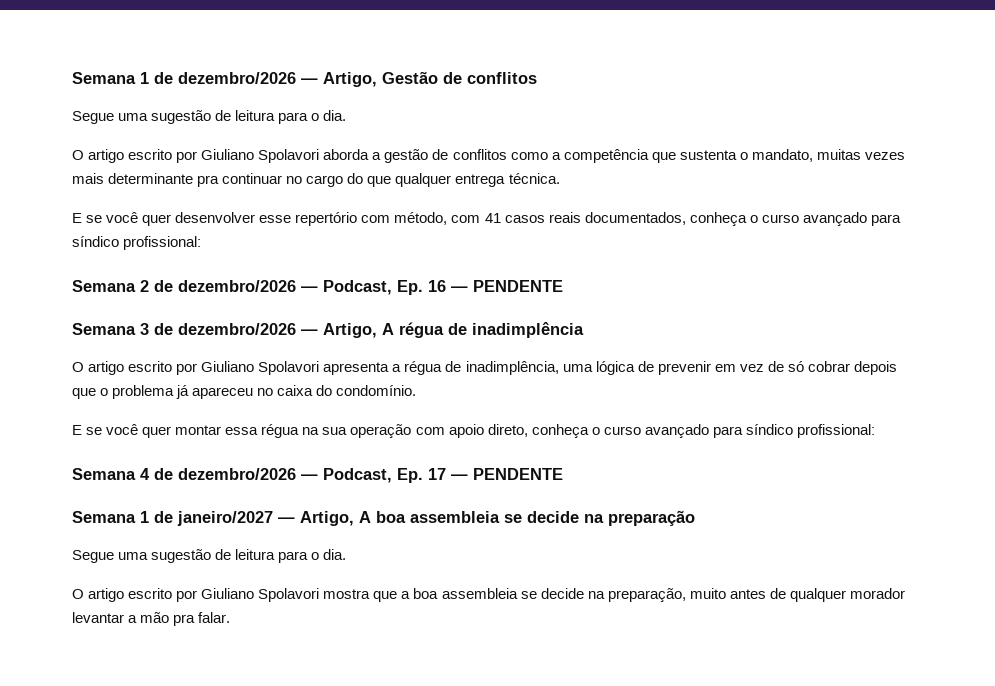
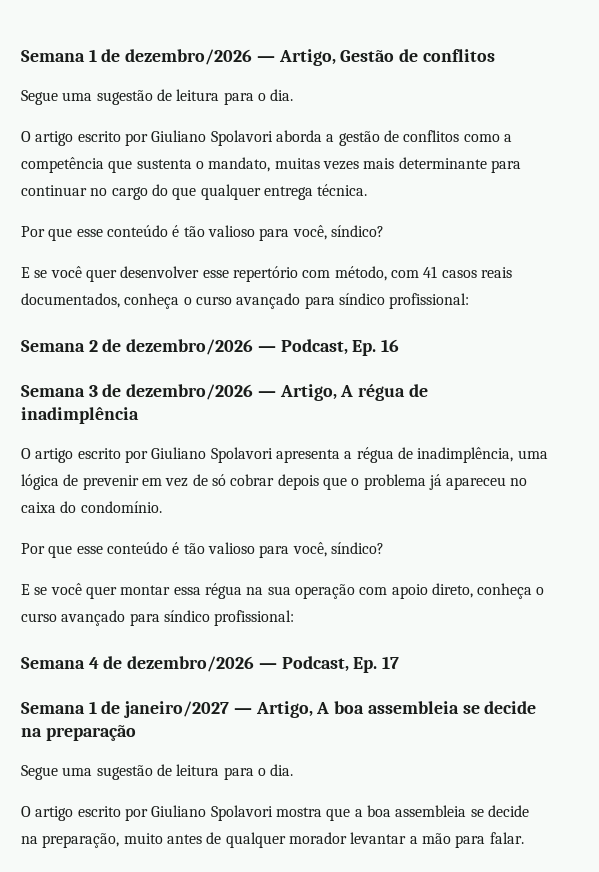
[197,175,220,187] pra -> [490,160,521,173] para
(560, 178) none -> [21,225,384,241] // Por que esse conteúdo é tão valioso para você, síndico?
[451,280,563,292] — PENDENTE -> (400, 345) none
(417, 390) none -> [21,542,384,558] // Por que esse conteúdo é tão valioso para você, síndico?
[451,468,563,480] — PENDENTE -> (400, 662) none
[173,614,196,626] pra -> [455,835,486,848] para

